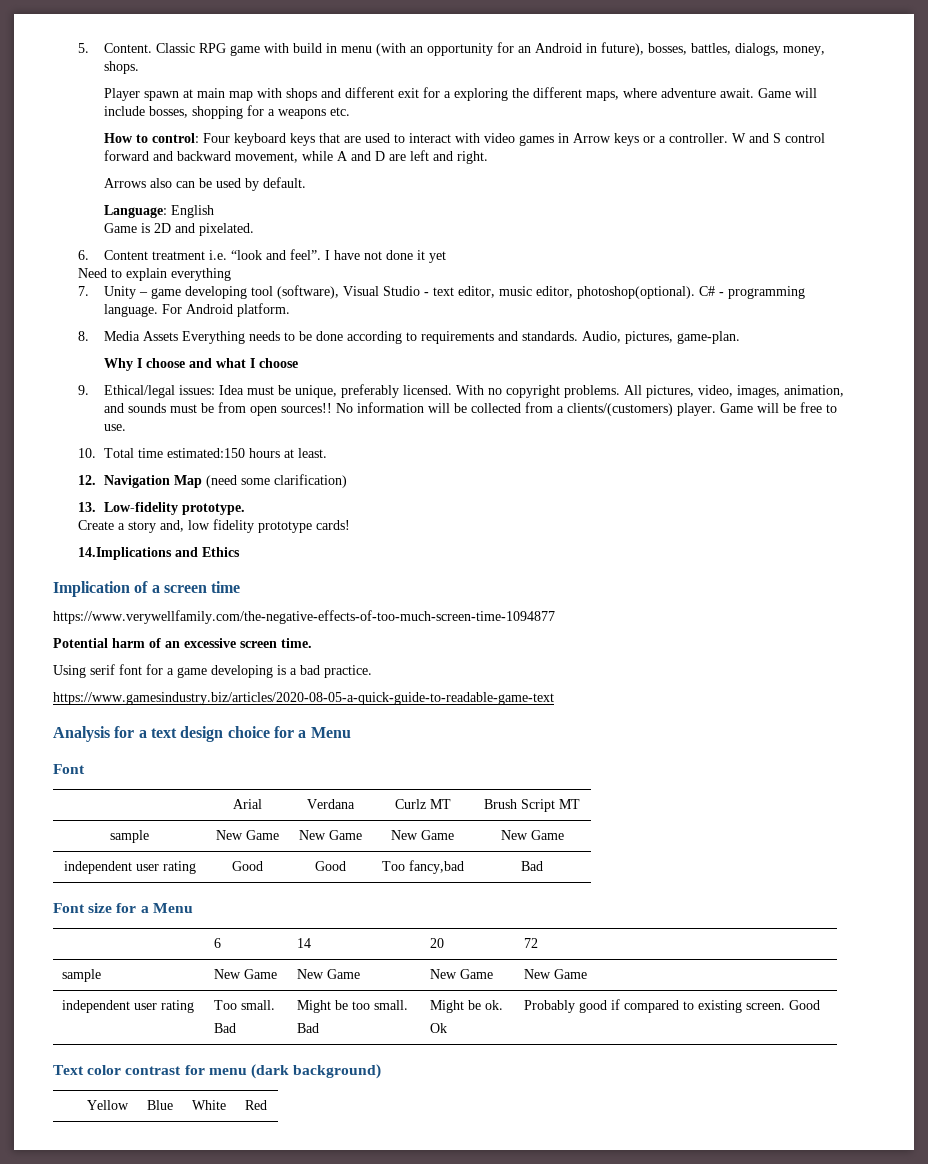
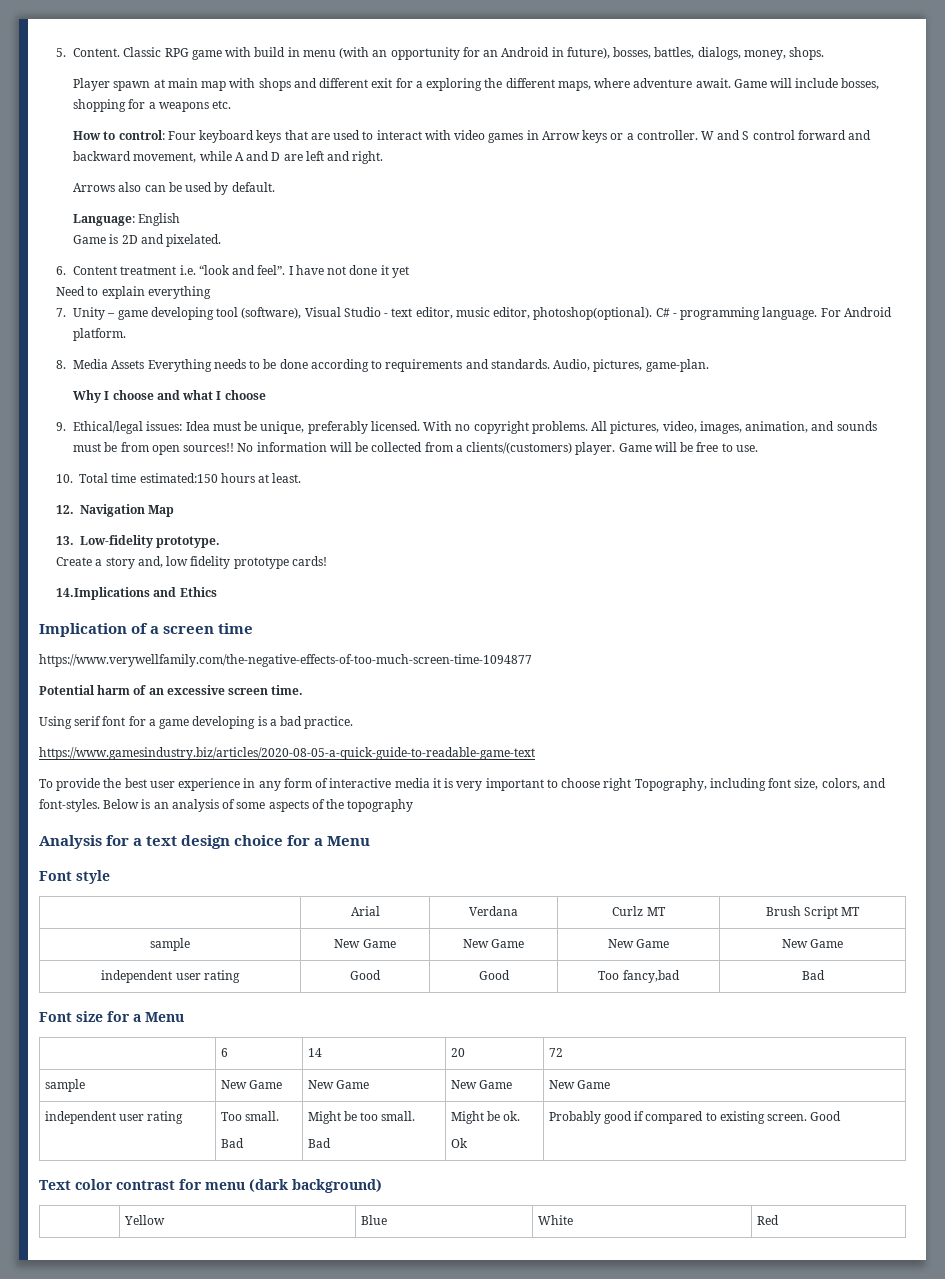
[205,474,347,488] (need some clarification) -> (175, 511) none
(554, 698) none -> [39,778,886,791] [39,799,414,812] // To provide the best user experience in any form of interactive media it is very important to choose right Topography, including font size, colors, and font-styles. Below is an analysis of some aspects of the topography
(85, 769) none -> [76,870,110,884] style

